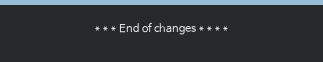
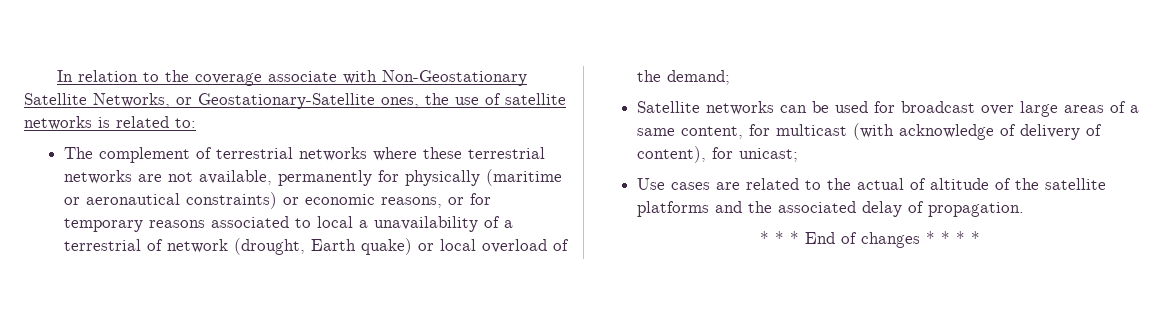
(94, 29) none -> [56,70,527,86] [24,93,566,109] [24,116,196,130] [64,147,546,163] [64,169,563,186] [64,192,492,209] [64,216,514,232] [64,238,570,255] [637,70,731,85] [637,101,1140,117] [637,123,1103,140] [637,146,799,163] [637,178,1107,190] [637,201,1025,217] In relation to the coverage associate with Non-Geostationary Satellite Networks, or Geostationary-Satellite ones, the use of satellite networks is related to: // The complement of terrestrial networks where these terrestrial networks are not available, permanently for physically (maritime or aeronautical constraints) or economic reasons, or for temporary reasons associated to local a unavailability of a terrestrial of network (drought, Earth quake) or local overload of the demand; // Satellite networks can be used for broadcast over large areas of a same content, for multicast (with acknowledge of delivery of content), for unicast; // Use cases are related to the actual of altitude of the satellite platforms and the associated delay of propagation. //

